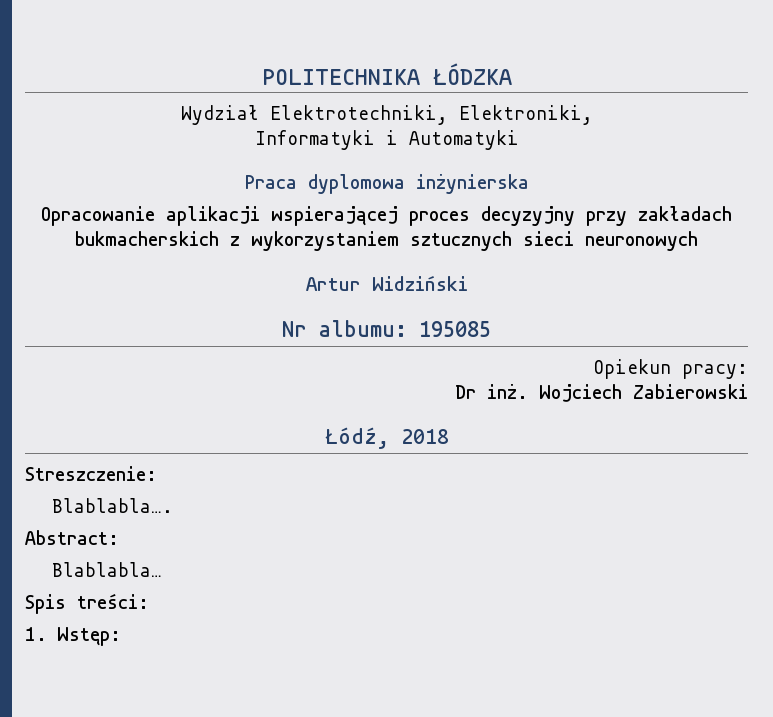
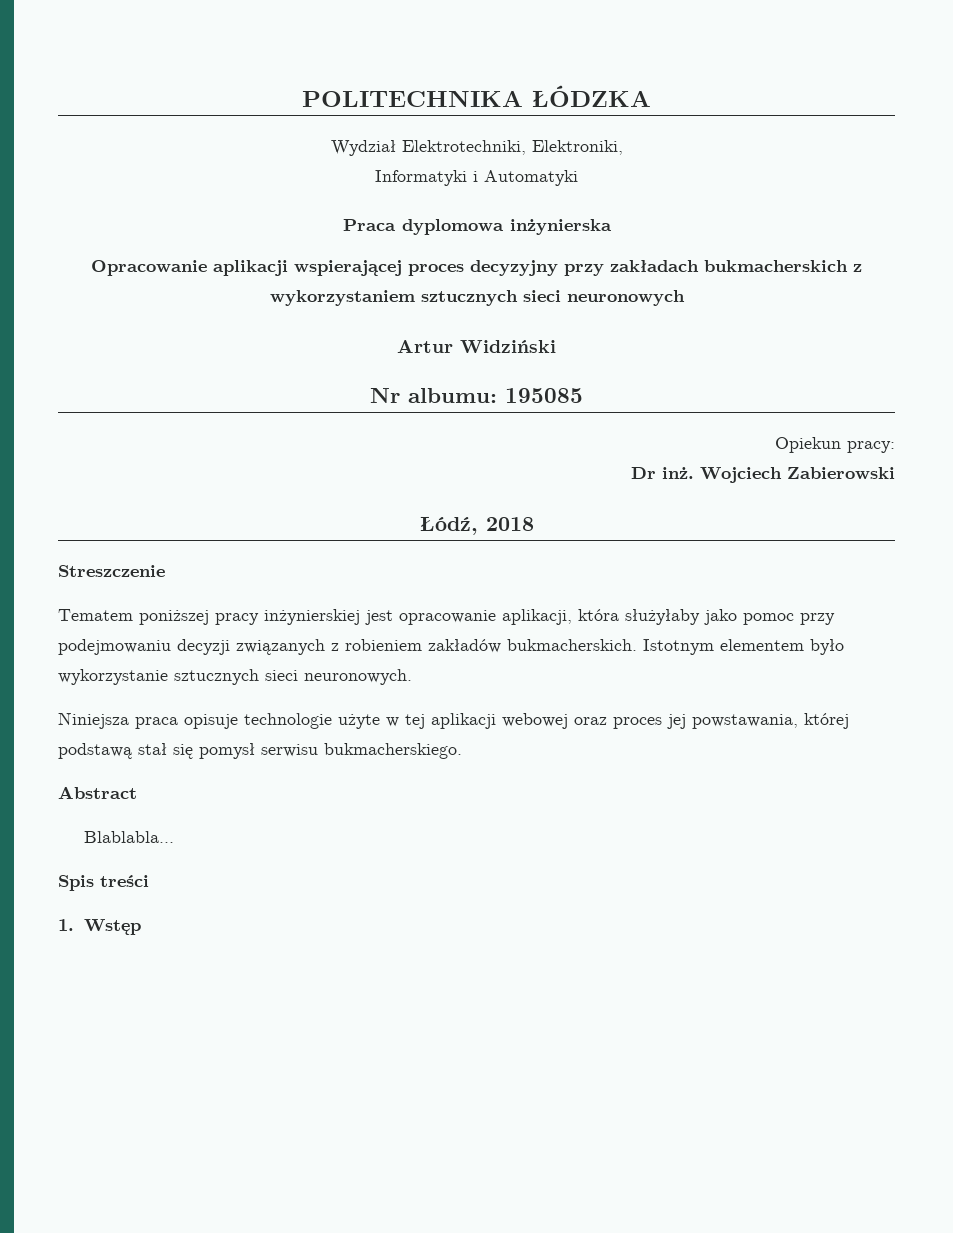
[25,466,157,481] [51,498,173,513] [25,530,119,545] Streszczenie: // Blablabla…. // Abstract: -> [58,565,165,577] [58,609,835,625] [58,639,844,655] [58,669,412,685] [58,712,849,729] [58,743,462,759] [58,786,137,799] Streszczenie // Tematem poniższej pracy inżynierskiej jest opracowanie aplikacji, która służyłaby jako pomoc przy podejmowaniu decyzji związanych z robieniem zakładów bukmacherskich. Istotnym elementem było wykorzystanie sztucznych sieci neuronowych. // Niniejsza praca opisuje technologie użyte w tej aplikacji webowej oraz proces jej powstawania, której podstawą stał się pomysł serwisu bukmacherskiego. // Abstract
[77,593,149,609] treści: -> [100,875,149,887] treści
[56,627,121,646] Wstęp: -> [83,919,141,935] Wstęp

